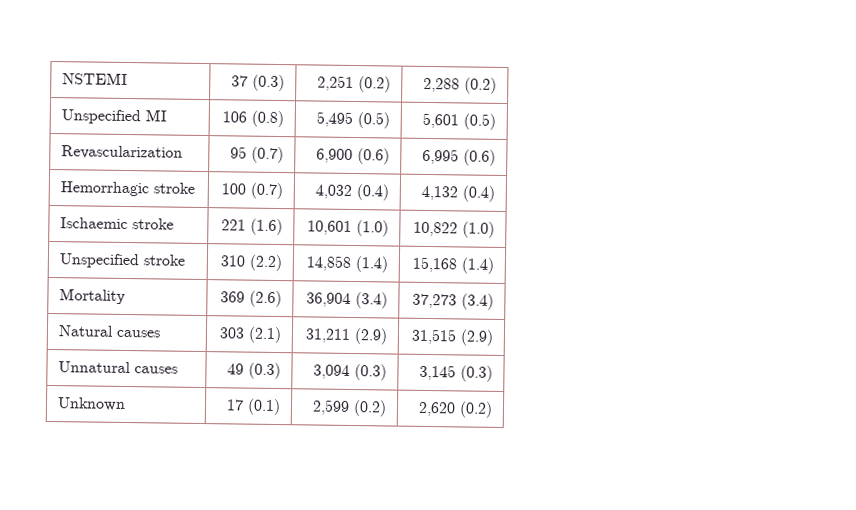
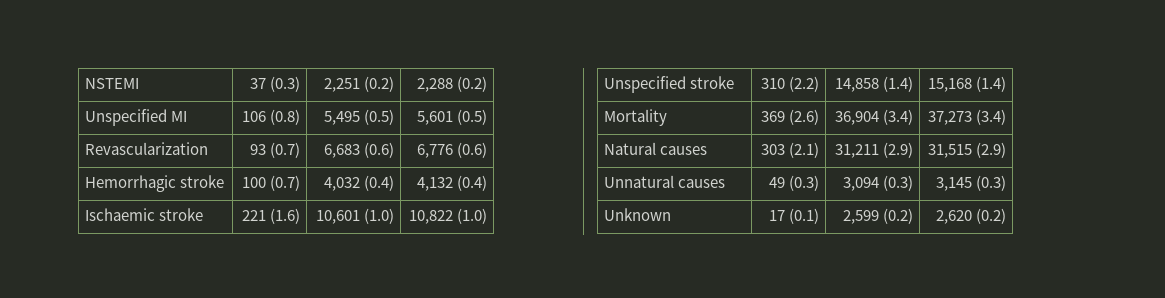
[230,146,285,164] [316,148,354,163] 95 (0.7) | 6,900 -> [250,142,301,158] [324,144,361,158] 93 (0.7) | 6,683
[422,148,460,165] 6,995 -> [417,144,454,158] 6,776

